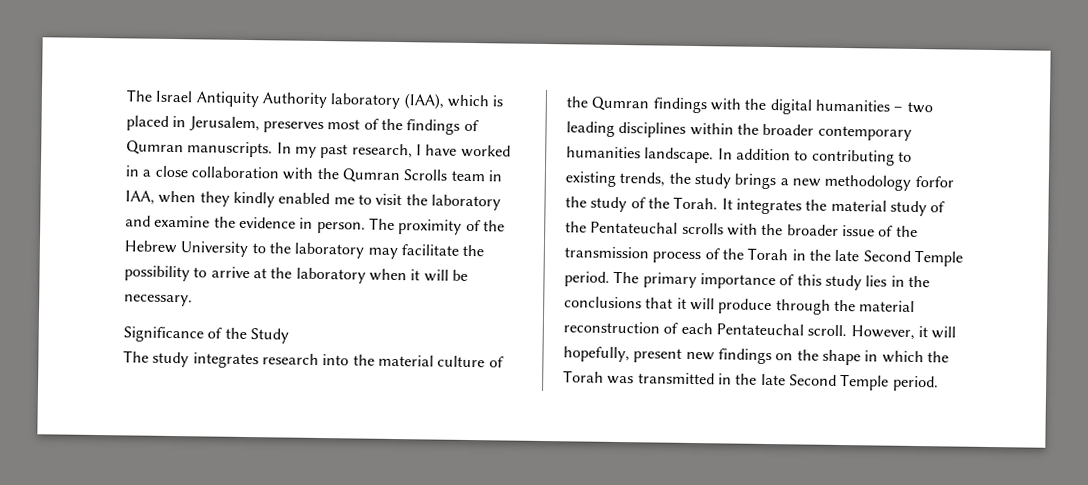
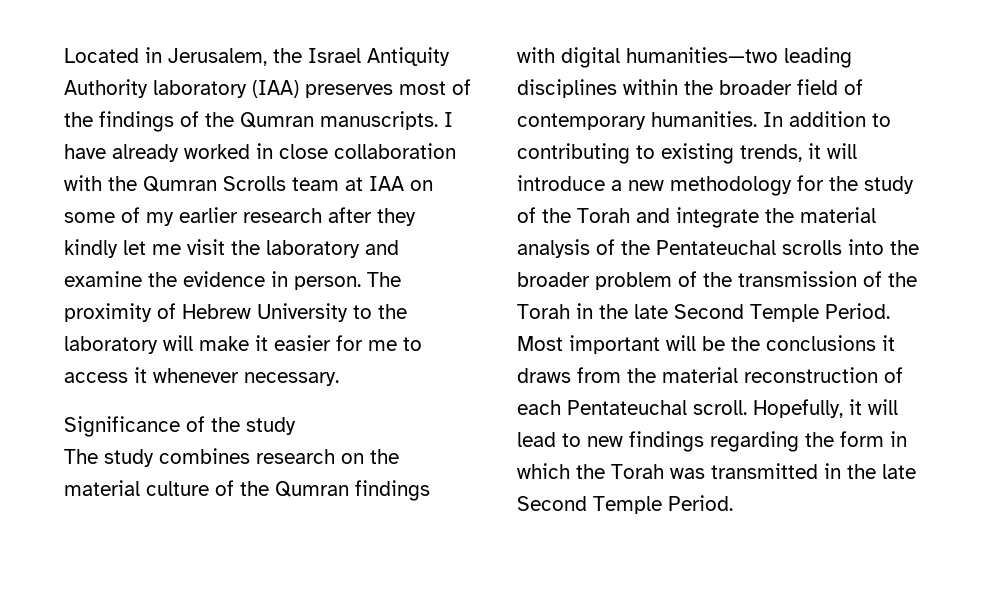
[126,89,504,110] [126,115,260,132] The Israel Antiquity Authority laboratory (IAA), which is placed in Jerusalem, -> [64,47,450,66] [64,79,299,98] Located in Jerusalem, the Israel Antiquity Authority laboratory (IAA)
(479, 125) none -> [205,112,234,127] the
[276,142,413,159] In my past research, -> (438, 120) none
(458, 150) none -> [112,144,179,162] already
[142,169,152,177] a -> (273, 151) none
[487,170,502,182] [125,190,372,208] in IAA, when they kindly enabled me to -> [345,176,433,191] [64,207,416,226] [64,239,181,258] at IAA on some of my earlier research after they kindly let me
[482,220,505,232] the -> (176, 311) none
[367,244,485,260] [124,265,468,284] may facilitate the possibility to arrive at the laboratory when it will be -> [163,335,422,351] [64,367,239,383] will make it easier for me to access it whenever
[249,328,289,344] Study -> [246,417,296,435] study
[192,352,350,369] integrates research into -> [159,448,364,464] combines research on
[744,98,933,115] the digital humanities – two -> [561,47,778,68] digital humanities—two
[817,125,912,141] [566,146,715,164] contemporary humanities landscape. -> [797,79,863,95] [517,111,757,130] field of contemporary humanities.
[668,172,777,190] the study brings -> [808,143,857,159] [517,175,605,191] it will introduce
[914,175,954,188] forfor -> [797,175,824,191] for
[673,196,927,217] Torah. It integrates the material study -> [577,207,876,228] [517,239,590,258] Torah and integrate the material analysis
[726,223,875,237] with the broader issue -> [848,239,919,255] [517,272,672,290] into the broader problem
[652,251,702,264] process -> (857, 279) none
[564,270,930,291] [564,296,831,315] period. The primary importance of this study lies in the conclusions that it will produce through -> [825,303,890,319] [517,335,895,354] [517,367,621,383] Period. Most important will be the conclusions it draws from
[850,325,957,340] [563,346,861,366] However, it will hopefully, present new findings on the shape -> [753,399,898,418] [517,431,884,452] Hopefully, it will lead to new findings regarding the form
[892,375,939,392] period. -> [668,495,733,511] Period.

